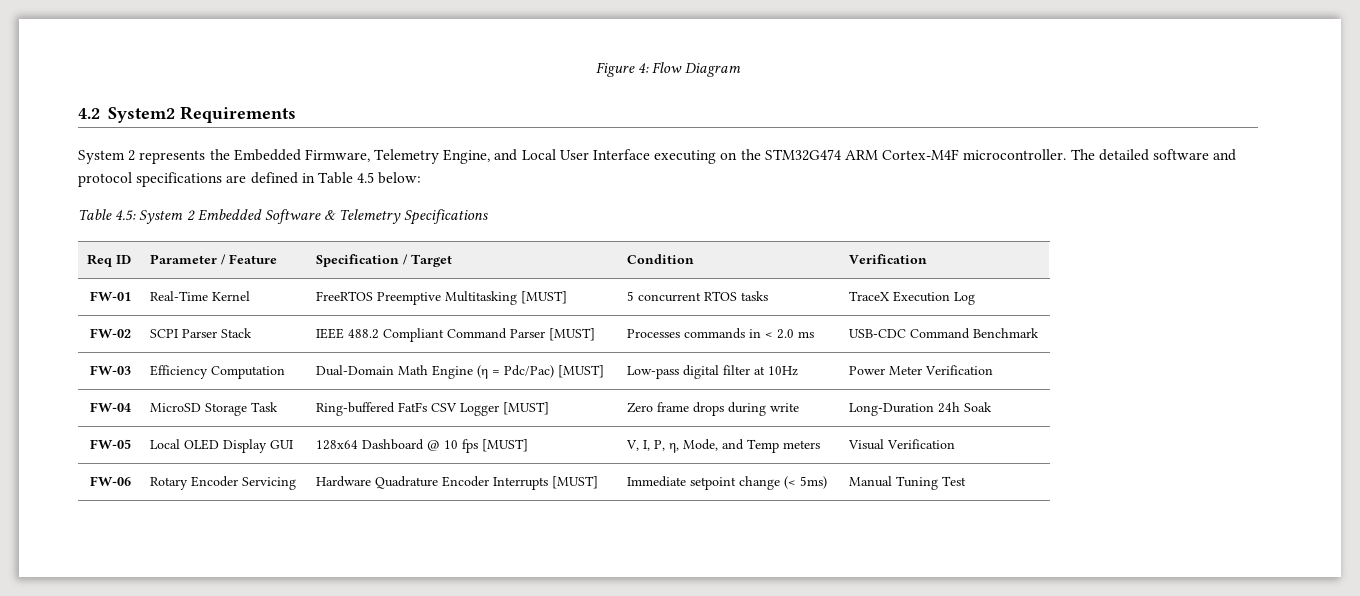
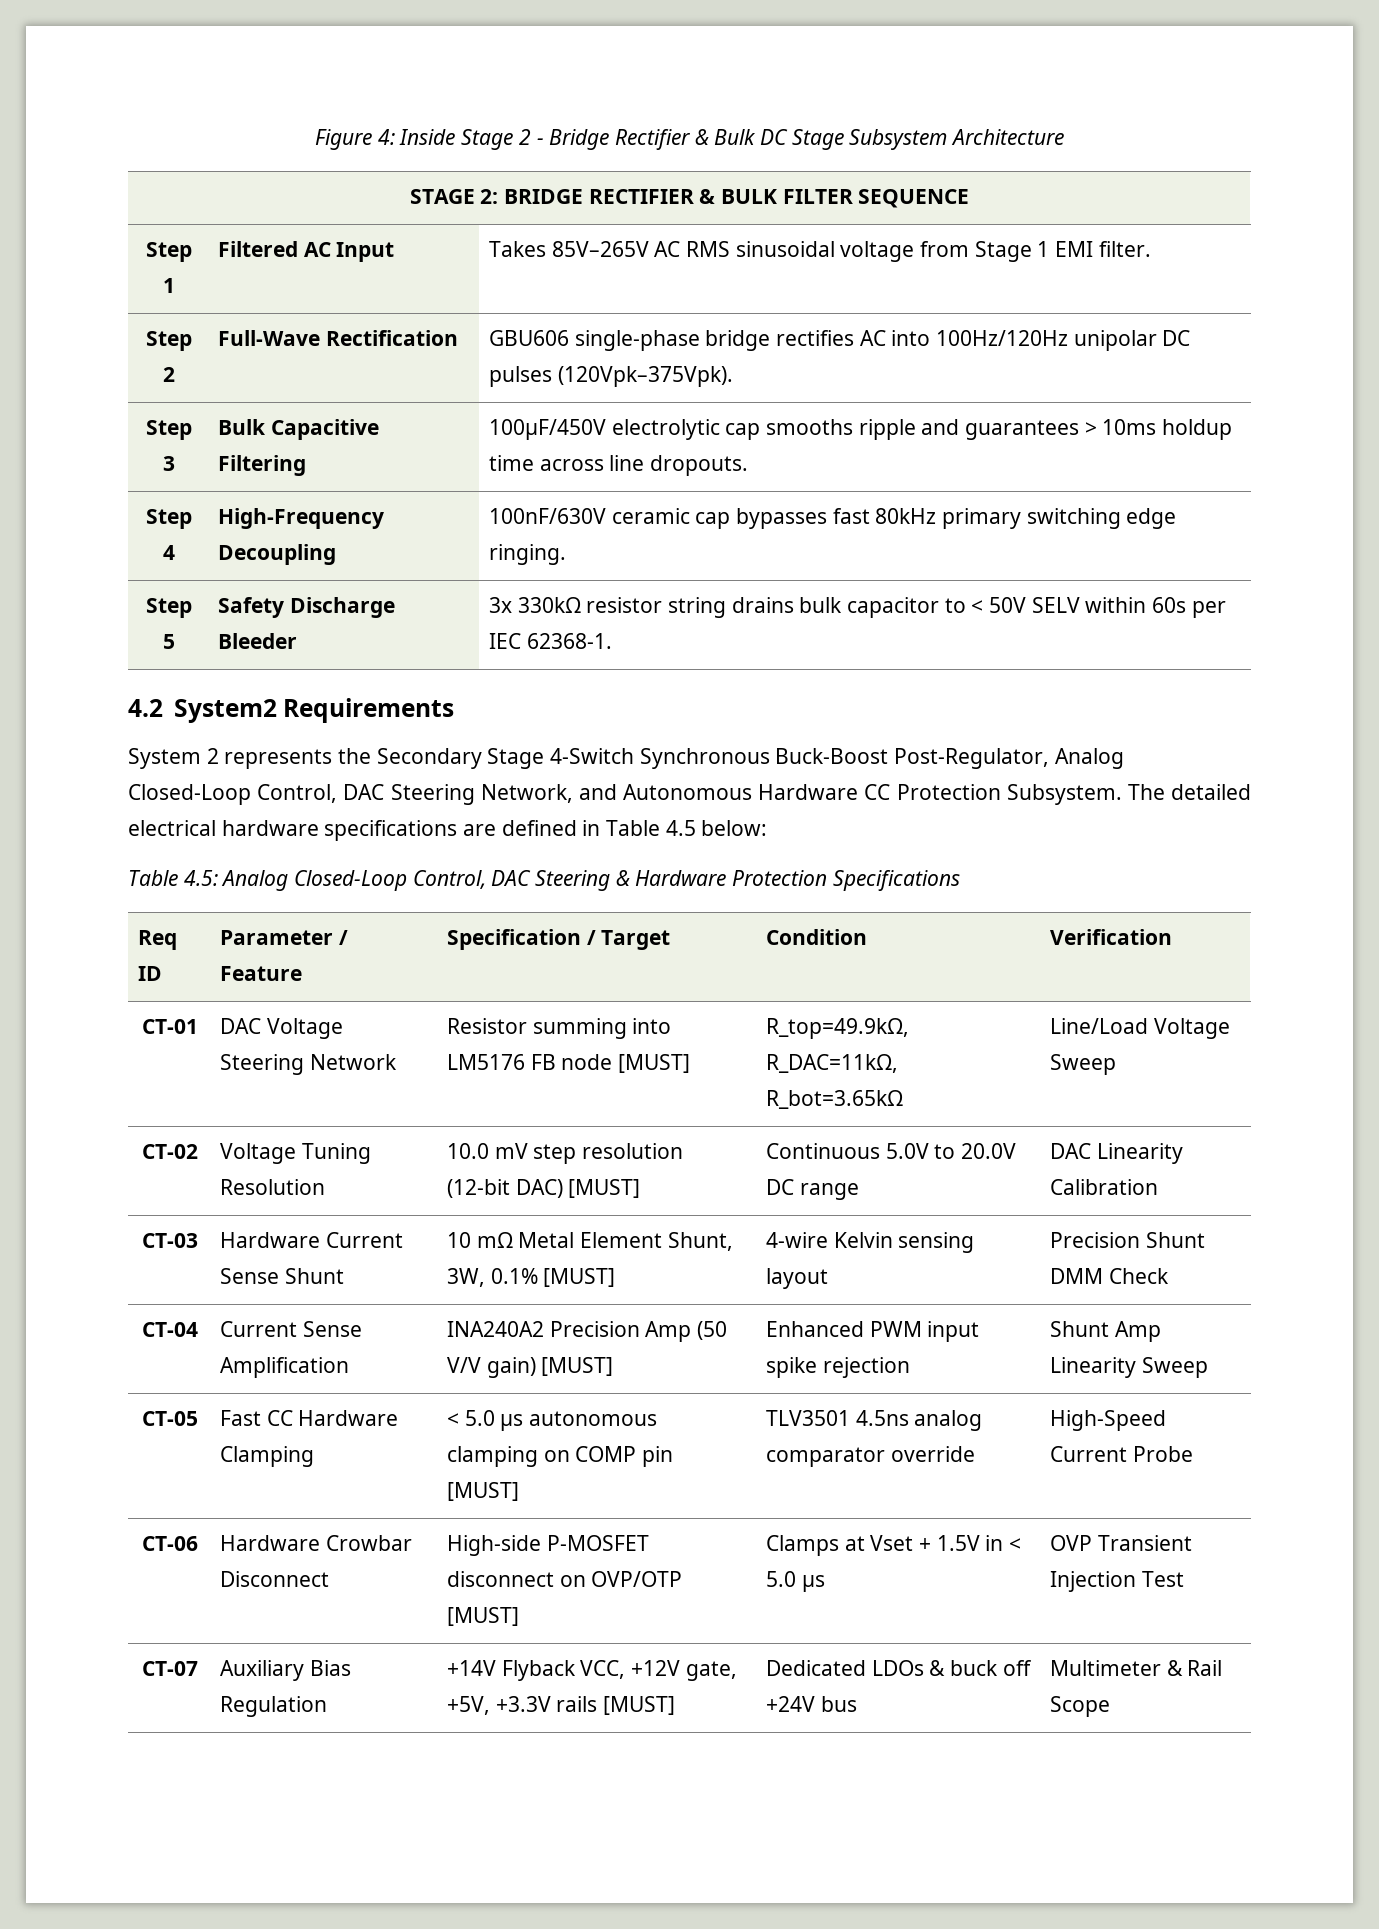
[652,62,742,77] Flow Diagram -> [399,129,1064,150] [409,189,970,208] [145,242,192,262] [162,278,175,293] [218,241,395,262] [489,241,1151,262] [145,331,192,351] [162,367,175,382] [218,330,458,346] [489,330,1191,351] [489,366,733,387] [145,420,192,440] [162,456,175,471] [218,419,379,440] [218,455,307,476] [489,419,1233,440] [489,455,749,476] [145,509,192,529] [162,545,175,560] [218,508,385,529] [218,544,337,565] [489,508,1177,529] [489,544,567,565] [145,598,192,618] [162,634,175,649] [218,597,395,618] [218,633,298,649] [489,597,1226,618] [489,633,612,649] Inside Stage 2 - Bridge Rectifier & Bulk DC Stage Subsystem Architecture // STAGE 2: BRIDGE RECTIFIER & BULK FILTER SEQUENCE // Step 1 | Filtered AC Input | Takes 85V–265V AC RMS sinusoidal voltage from Stage 1 EMI filter. // Step 2 | Full-Wave Rectification | GBU606 single-phase bridge rectifies AC into 100Hz/120Hz unipolar DC pulses (120Vpk–375Vpk). // Step 3 | Bulk Capacitive Filtering | 100µF/450V electrolytic cap smooths ripple and guarantees > 10ms holdup time across line dropouts. // Step 4 | High-Frequency Decoupling | 100nF/630V ceramic cap bypasses fast 80kHz primary switching edge ringing. // Step 5 | Safety Discharge Bleeder | 3x 330kΩ resistor string drains bulk capacitor to < 50V SELV within 60s per IEC 62368-1.
[233,149,1237,164] [78,172,132,187] Embedded Firmware, Telemetry Engine, and Local User Interface executing on the STM32G474 ARM Cortex-M4F microcontroller. The detailed software and protocol -> [376,748,1124,769] [128,784,1251,805] [128,820,319,836] Secondary Stage 4-Switch Synchronous Buck-Boost Post-Regulator, Analog Closed-Loop Control, DAC Steering Network, and Autonomous Hardware CC Protection Subsystem. The detailed electrical hardware
[139,209,402,224] System 2 Embedded Software & Telemetry -> [221,870,828,891] Analog Closed-Loop Control, DAC Steering & Hardware Protection
[89,291,131,301] [149,291,250,301] [315,291,567,305] [626,291,768,302] [848,291,975,305] [89,328,131,338] [149,328,252,338] [315,328,595,342] [626,328,814,339] [848,328,1039,339] [89,365,131,375] [149,365,285,379] [315,365,604,379] [626,365,798,379] [848,365,993,375] [89,402,131,412] [149,402,278,416] [315,402,549,416] [626,402,799,416] [848,402,992,416] [89,439,131,449] [149,439,293,453] [315,439,528,453] [625,439,820,453] [847,439,955,450] [89,476,131,486] [149,476,296,490] [315,476,598,490] [626,476,827,490] [848,476,966,490] FW-01 | Real-Time Kernel | FreeRTOS Preemptive Multitasking [MUST] | 5 concurrent RTOS tasks | TraceX Execution Log // FW-02 | SCPI Parser Stack | IEEE 488.2 Compliant Command Parser [MUST] | Processes commands in < 2.0 ms | USB-CDC Command Benchmark // FW-03 | Efficiency Computation | Dual-Domain Math Engine (η = Pdc/Pac) [MUST] | Low-pass digital filter at 10Hz | Power Meter Verification // FW-04 | MicroSD Storage Task | Ring-buffered FatFs CSV Logger [MUST] | Zero frame drops during write | Long-Duration 24h Soak // FW-05 | Local OLED Display GUI | 128x64 Dashboard @ 10 fps [MUST] | V, I, P, η, Mode, and Temp meters | Visual Verification // FW-06 | Rotary Encoder Servicing | Hardware Quadrature Encoder Interrupts [MUST] | Immediate setpoint change (< 5ms) | Manual Tuning Test -> [141,1019,198,1034] [220,1018,343,1039] [220,1054,397,1075] [447,1018,672,1039] [447,1054,691,1073] [766,1018,910,1039] [766,1054,899,1073] [766,1090,904,1109] [1050,1018,1230,1039] [1050,1054,1117,1075] [141,1144,198,1159] [220,1143,371,1164] [220,1179,326,1195] [447,1143,684,1164] [447,1179,641,1198] [766,1143,1017,1159] [766,1179,859,1200] [1050,1143,1183,1164] [1050,1179,1159,1195] [141,1233,198,1248] [220,1232,403,1248] [220,1268,344,1284] [447,1232,733,1251] [447,1268,616,1287] [766,1232,975,1253] [766,1268,829,1289] [1050,1232,1205,1248] [1050,1268,1169,1284] [141,1322,198,1337] [220,1321,362,1337] [220,1357,350,1378] [447,1321,728,1342] [447,1357,614,1378] [766,1321,980,1342] [766,1357,910,1378] [1050,1321,1161,1342] [1050,1357,1208,1378] [141,1411,198,1426] [220,1410,399,1426] [220,1446,315,1467] [447,1410,658,1431] [447,1446,674,1467] [447,1482,520,1501] [766,1410,983,1431] [766,1446,975,1467] [1050,1410,1167,1431] [1050,1446,1193,1462] [141,1536,198,1551] [220,1535,412,1551] [220,1571,330,1587] [447,1535,649,1556] [447,1571,683,1587] [447,1607,520,1626] [766,1535,1022,1556] [766,1571,825,1592] [1050,1535,1192,1551] [1050,1571,1184,1592] [141,1661,198,1676] [220,1660,351,1681] [220,1696,328,1717] [447,1660,737,1681] [447,1696,676,1715] [766,1660,1032,1676] [766,1696,857,1712] [1050,1660,1223,1676] [1050,1696,1111,1717] CT-01 | DAC Voltage Steering Network | Resistor summing into LM5176 FB node [MUST] | R_top=49.9kΩ, R_DAC=11kΩ, R_bot=3.65kΩ | Line/Load Voltage Sweep // CT-02 | Voltage Tuning Resolution | 10.0 mV step resolution (12-bit DAC) [MUST] | Continuous 5.0V to 20.0V DC range | DAC Linearity Calibration // CT-03 | Hardware Current Sense Shunt | 10 mΩ Metal Element Shunt, 3W, 0.1% [MUST] | 4-wire Kelvin sensing layout | Precision Shunt DMM Check // CT-04 | Current Sense Amplification | INA240A2 Precision Amp (50 V/V gain) [MUST] | Enhanced PWM input spike rejection | Shunt Amp Linearity Sweep // CT-05 | Fast CC Hardware Clamping | < 5.0 µs autonomous clamping on COMP pin [MUST] | TLV3501 4.5ns analog comparator override | High-Speed Current Probe // CT-06 | Hardware Crowbar Disconnect | High-side P-MOSFET disconnect on OVP/OTP [MUST] | Clamps at Vset + 1.5V in < 5.0 µs | OVP Transient Injection Test // CT-07 | Auxiliary Bias Regulation | +14V Flyback VCC, +12V gate, +5V, +3.3V rails [MUST] | Dedicated LDOs & buck off +24V bus | Multimeter & Rail Scope

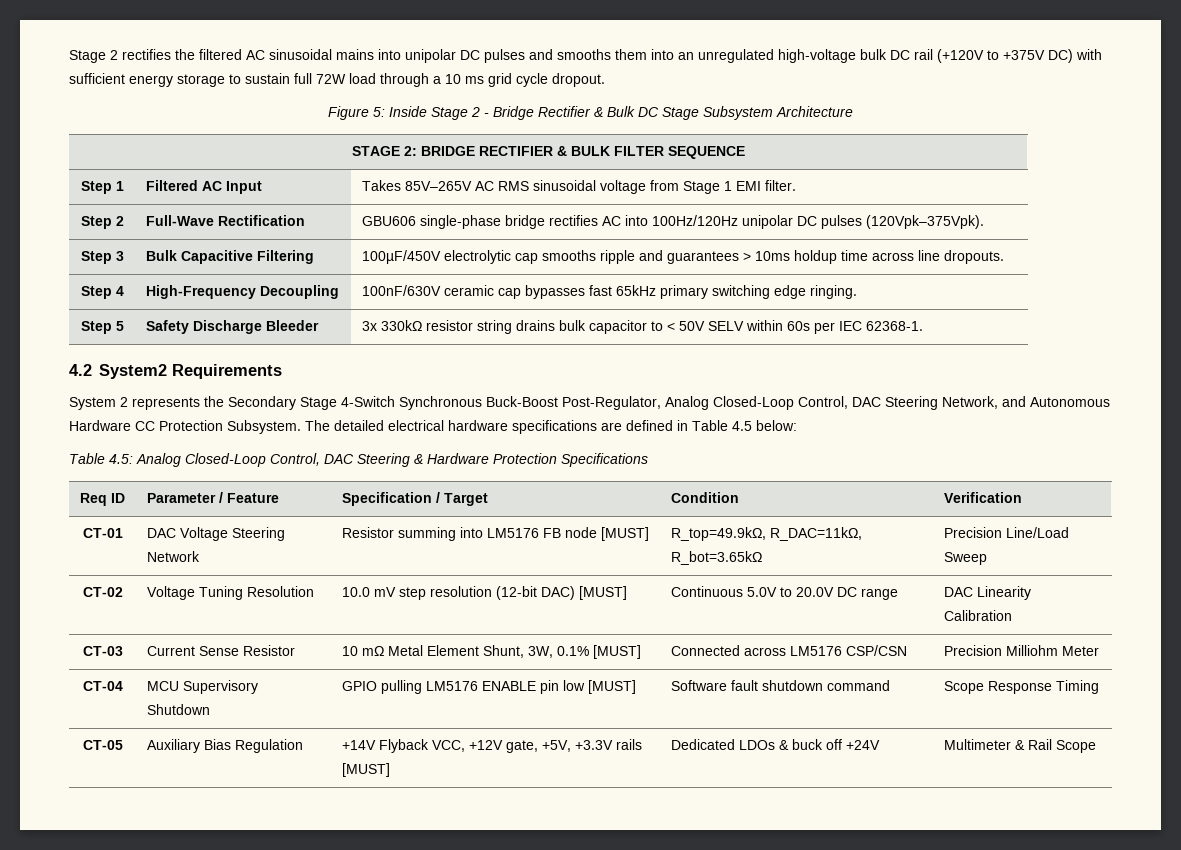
[315,129,395,150] Figure 4: -> [69,49,1102,63] [69,73,605,87] [328,106,385,120] Stage 2 rectifies the filtered AC sinusoidal mains into unipolar DC pulses and smooths them into an unregulated high-voltage bulk DC rail (+120V to +375V DC) with sufficient energy storage to sustain full 72W load through a 10 ms grid cycle dropout. // Figure 5:
[875,508,937,524] 80kHz -> [615,285,656,296] 65kHz
[1050,1018,1230,1039] Line/Load Voltage -> [943,527,1069,538] Precision Line/Load
[220,1232,403,1248] [220,1268,344,1284] Hardware Current Sense Shunt -> [146,645,295,656] Current Sense Resistor
[766,1232,975,1253] [766,1268,829,1289] [1050,1232,1205,1248] [1050,1268,1169,1284] [141,1322,198,1337] [220,1321,362,1337] [220,1357,350,1378] [447,1321,728,1342] [447,1357,614,1378] [766,1321,980,1342] [766,1357,910,1378] [1050,1321,1161,1342] [1050,1357,1208,1378] [141,1411,198,1426] [220,1410,399,1426] [220,1446,315,1467] [447,1410,658,1431] [447,1446,674,1467] [447,1482,520,1501] [766,1410,983,1431] [766,1446,975,1467] [1050,1410,1167,1431] [1050,1446,1193,1462] [141,1536,198,1551] [220,1535,412,1551] [220,1571,330,1587] [447,1535,649,1556] [447,1571,683,1587] [447,1607,520,1626] [766,1535,1022,1556] [766,1571,825,1592] [1050,1535,1192,1551] [1050,1571,1184,1592] [141,1661,198,1676] 4-wire Kelvin sensing layout | Precision Shunt DMM Check // CT-04 | Current Sense Amplification | INA240A2 Precision Amp (50 V/V gain) [MUST] | Enhanced PWM input spike rejection | Shunt Amp Linearity Sweep // CT-05 | Fast CC Hardware Clamping | < 5.0 µs autonomous clamping on COMP pin [MUST] | TLV3501 4.5ns analog comparator override | High-Speed Current Probe // CT-06 | Hardware Crowbar Disconnect | High-side P-MOSFET disconnect on OVP/OTP [MUST] | Clamps at Vset + 1.5V in < 5.0 µs | OVP Transient Injection Test // CT-07 -> [670,645,907,656] [943,645,1099,656] [83,681,123,691] [146,680,258,694] [146,704,210,715] [341,680,636,694] [670,680,890,691] [943,680,1099,694] [83,740,123,750] Connected across LM5176 CSP/CSN | Precision Milliohm Meter // CT-04 | MCU Supervisory Shutdown | GPIO pulling LM5176 ENABLE pin low [MUST] | Software fault shutdown command | Scope Response Timing // CT-05
[820,1696,857,1712] bus -> (880, 745) none

